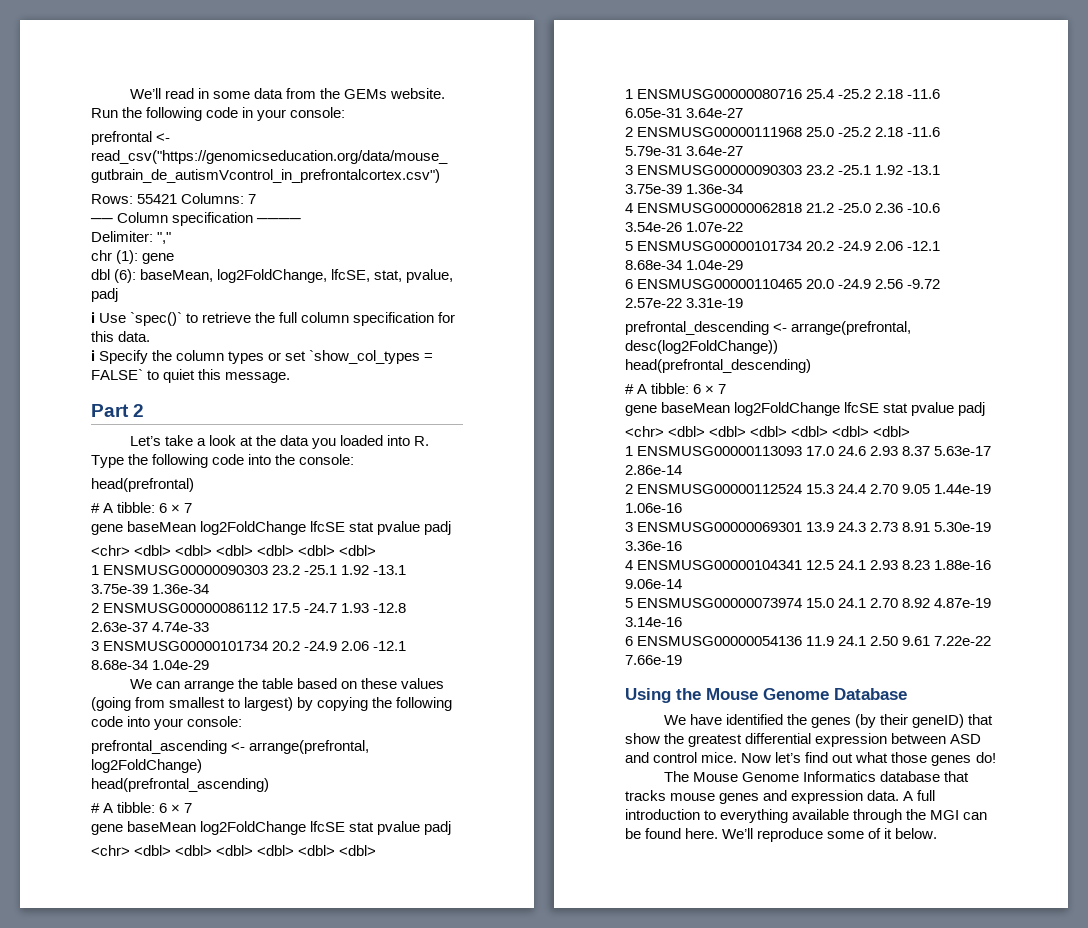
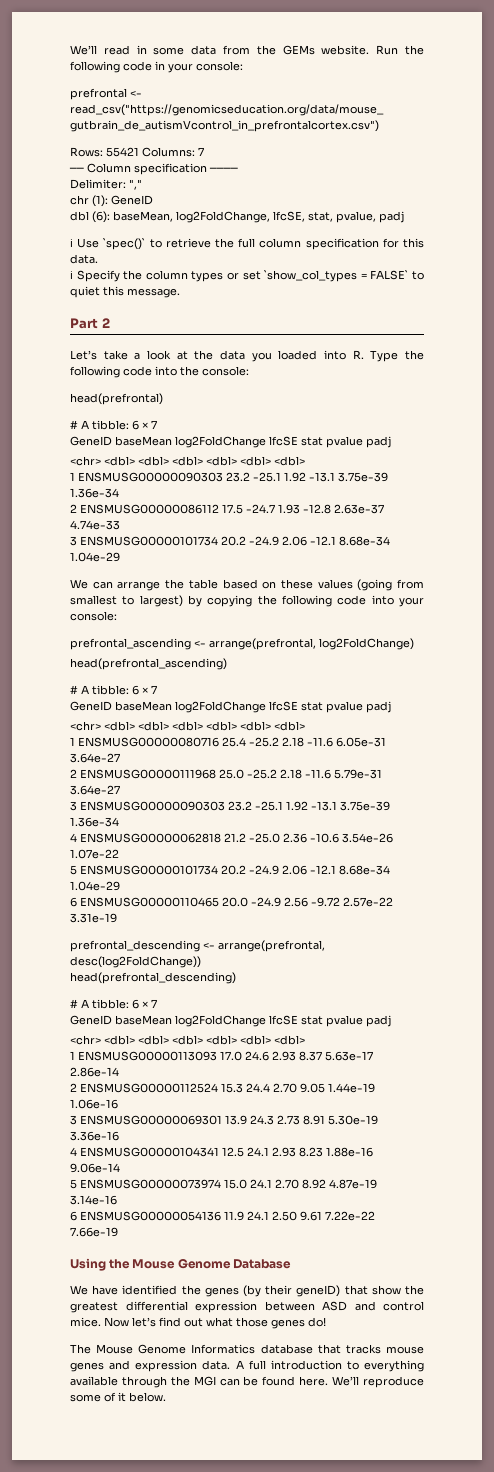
[142,253,175,264] gene -> [111,195,153,205] GeneID
[91,524,123,535] gene -> [70,436,112,446] GeneID
[91,824,123,835] gene -> [70,701,112,711] GeneID
[625,405,657,416] gene -> [70,1015,112,1025] GeneID

